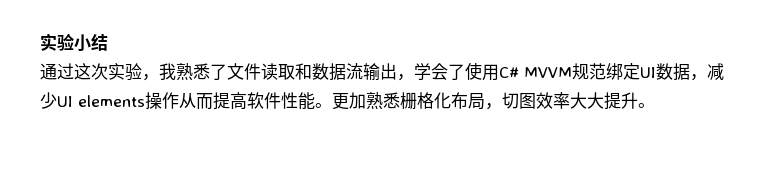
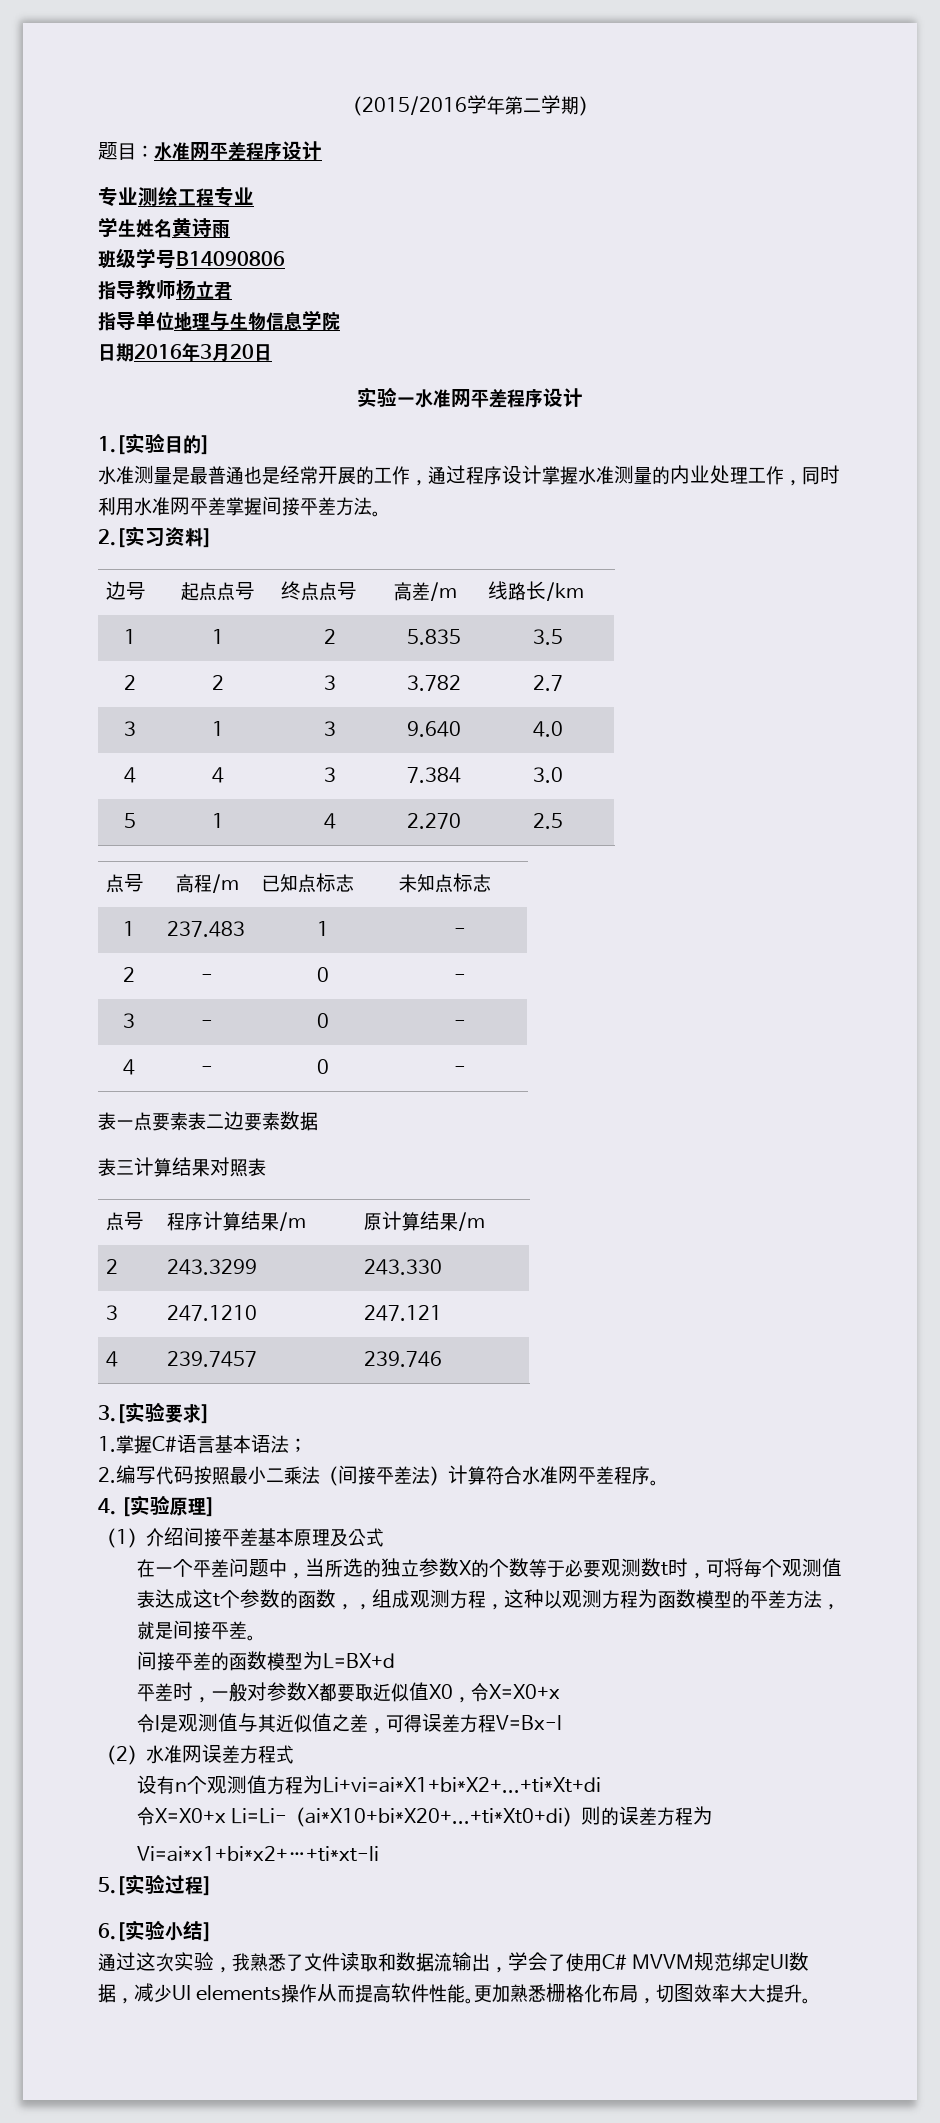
(40, 42) none -> [343,95,597,116] [98,141,322,161] [98,186,254,207] [98,217,230,238] [98,248,285,269] [98,280,232,300] [98,310,340,331] [98,343,272,362] [357,387,583,408] [98,433,210,455] [98,465,840,486] [98,496,381,517] [98,526,212,548] [106,581,147,600] [180,582,255,601] [281,581,358,601] [394,582,458,601] [488,581,585,601] [124,629,136,644] [211,629,224,644] [324,629,336,644] [406,629,461,645] [532,629,563,645] [124,675,136,690] [211,675,224,690] [324,675,336,690] [406,675,461,691] [532,675,563,691] [124,721,136,736] [211,721,224,736] [324,721,336,736] [406,721,461,737] [532,721,563,737] [124,767,136,783] [211,767,224,783] [324,767,336,782] [406,767,461,783] [532,767,563,783] [124,813,136,828] [211,813,224,828] [324,813,336,829] [406,813,461,829] [532,813,563,829] [106,874,145,893] [175,874,239,893] [262,873,355,893] [399,873,492,893] [123,921,135,936] [167,921,246,937] [317,921,329,936] [453,928,466,936] [123,967,135,982] [201,974,213,982] [317,967,329,982] [453,974,466,982] [123,1013,135,1028] [201,1020,213,1028] [317,1013,329,1028] [453,1020,466,1028] [123,1059,135,1075] [201,1066,213,1074] [317,1059,329,1074] [453,1066,466,1074] [98,1111,318,1131] [98,1157,266,1177] [106,1212,145,1231] [167,1211,307,1231] [364,1211,486,1231] [106,1259,119,1274] [167,1259,258,1275] [364,1259,443,1275] [106,1305,119,1320] [167,1305,258,1321] [364,1305,443,1321] [106,1351,119,1367] [167,1351,258,1367] [364,1351,443,1367] [98,1402,210,1424] [98,1434,307,1454] [98,1465,659,1486] [98,1495,216,1517] [98,1527,384,1548] [136,1558,842,1579] [136,1589,840,1610] [136,1620,256,1641] [136,1651,395,1671] [136,1682,560,1703] [136,1713,562,1734] [98,1744,294,1765] [136,1775,601,1795] [136,1806,714,1827] [136,1846,379,1862] [98,1874,212,1896] [98,1922,125,1942] （2015/2016学年第二学期） // 题目：水准网平差程序设计 // 专业测绘工程专业 // 学生姓名黄诗雨 // 班级学号B14090806 // 指导教师杨立君 // 指导单位地理与生物信息学院 // 日期2016年3月20日 // 实验一水准网平差程序设计 // 1.[实验目的] // 水准测量是最普通也是经常开展的工作，通过程序设计掌握水准测量的内业处理工作，同时利用水准网平差掌握间接平差方法。 // 2.[实习资料] // 边号 | 起点点号 | 终点点号 | 高差/m | 线路长/km // 1 | 1 | 2 | 5.835 | 3.5 // 2 | 2 | 3 | 3.782 | 2.7 // 3 | 1 | 3 | 9.640 | 4.0 // 4 | 4 | 3 | 7.384 | 3.0 // 5 | 1 | 4 | 2.270 | 2.5 // 点号 | 高程/m | 已知点标志 | 未知点标志 // 1 | 237.483 | 1 | - // 2 | - | 0 | - // 3 | - | 0 | - // 4 | - | 0 | - // 表一点要素表二边要素数据 // 表三计算结果对照表 // 点号 | 程序计算结果/m | 原计算结果/m // 2 | 243.3299 | 243.330 // 3 | 247.1210 | 247.121 // 4 | 239.7457 | 239.746 // 3.[实验要求] // 1.掌握C#语言基本语法； // 2.编写代码按照最小二乘法（间接平差法）计算符合水准网平差程序。 // 4. [实验原理] // （1）介绍间接平差基本原理及公式 // 在一个平差问题中，当所选的独立参数X的个数等于必要观测数t时，可将每个观测值表达成这t个参数的函数，，组成观测方程，这种以观测方程为函数模型的平差方法，就是间接平差。 // 间接平差的函数模型为L=BX+d // 平差时，一般对参数X都要取近似值X0，令X=X0+x // 令l是观测值与其近似值之差，可得误差方程V=Bx-l // （2）水准网误差方程式 // 设有n个观测值方程为Li+vi=ai*X1+bi*X2+...+ti*Xt+di // 令X=X0+x Li=Li-（ai*X10+bi*X20+...+ti*Xt0+di）则的误差方程为 // Vi=ai*x1+bi*x2+…+ti*xt-li // 5.[实验过程] // 6.[
(108, 42) none -> [203,1922,212,1942] ]

